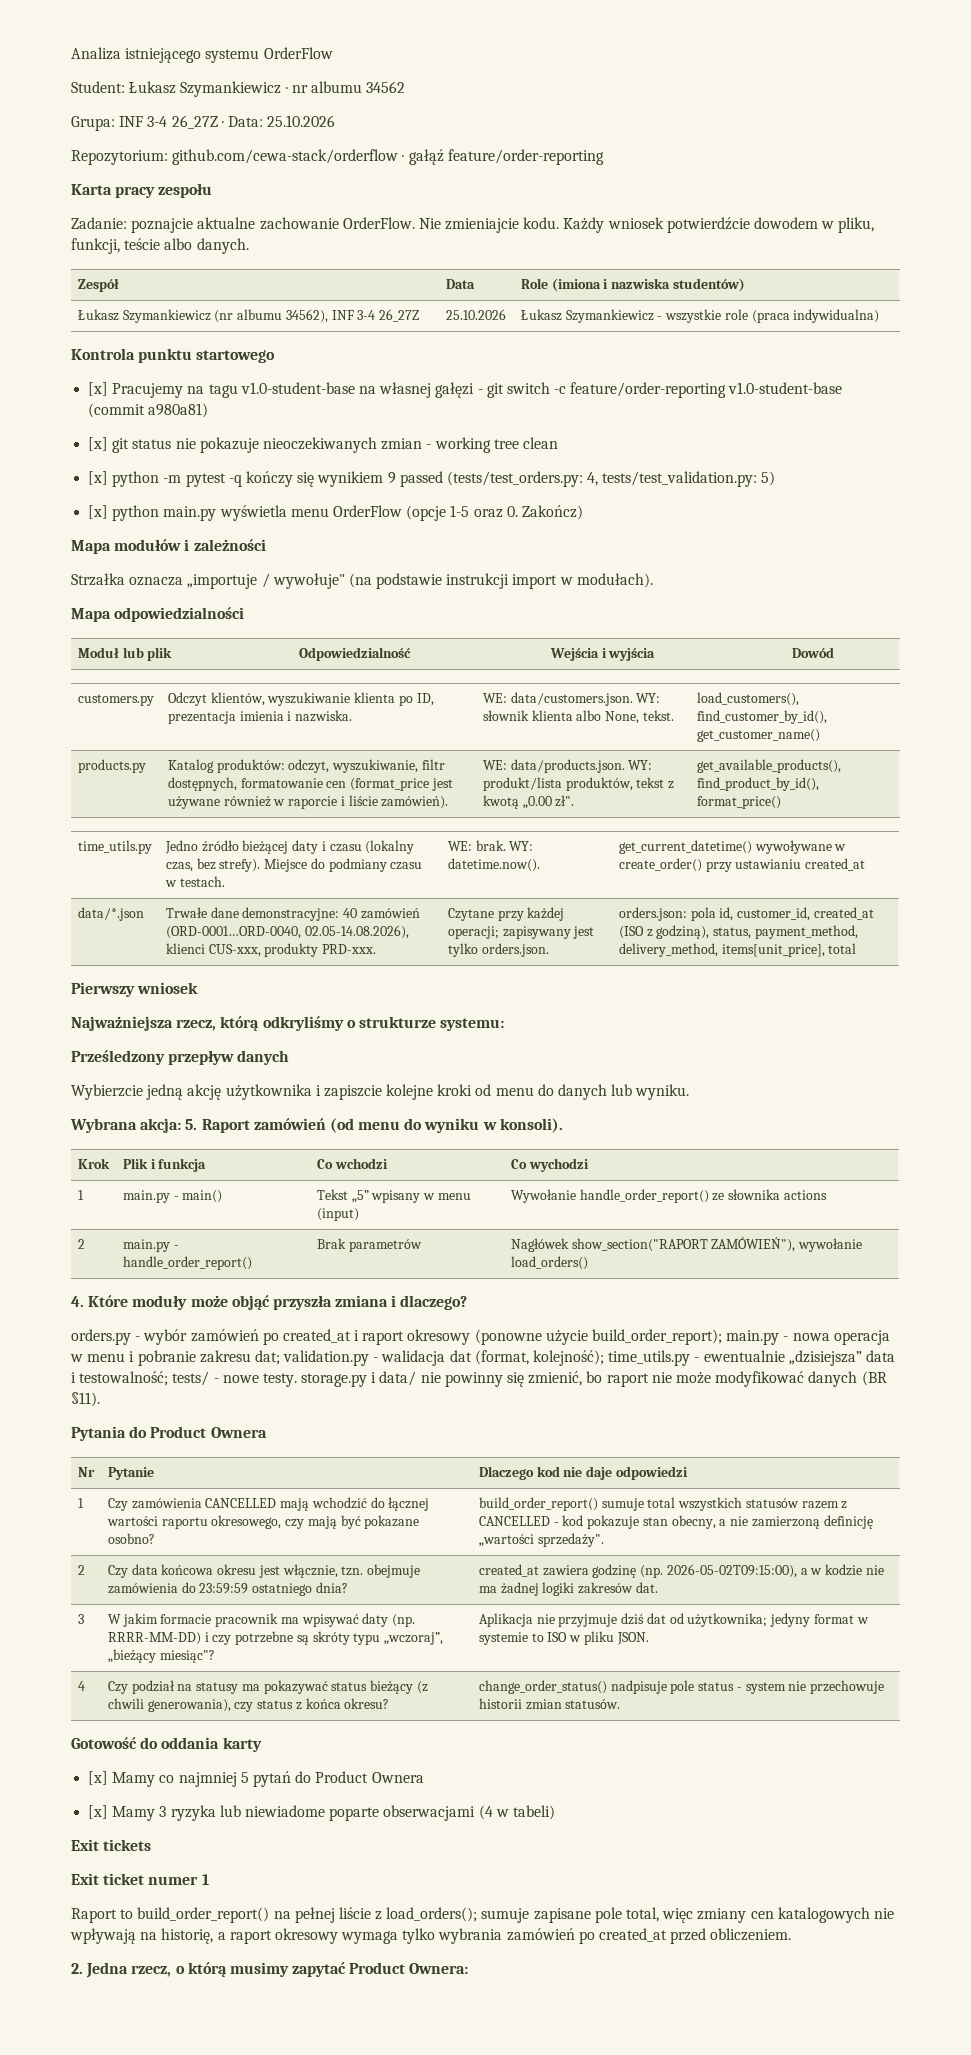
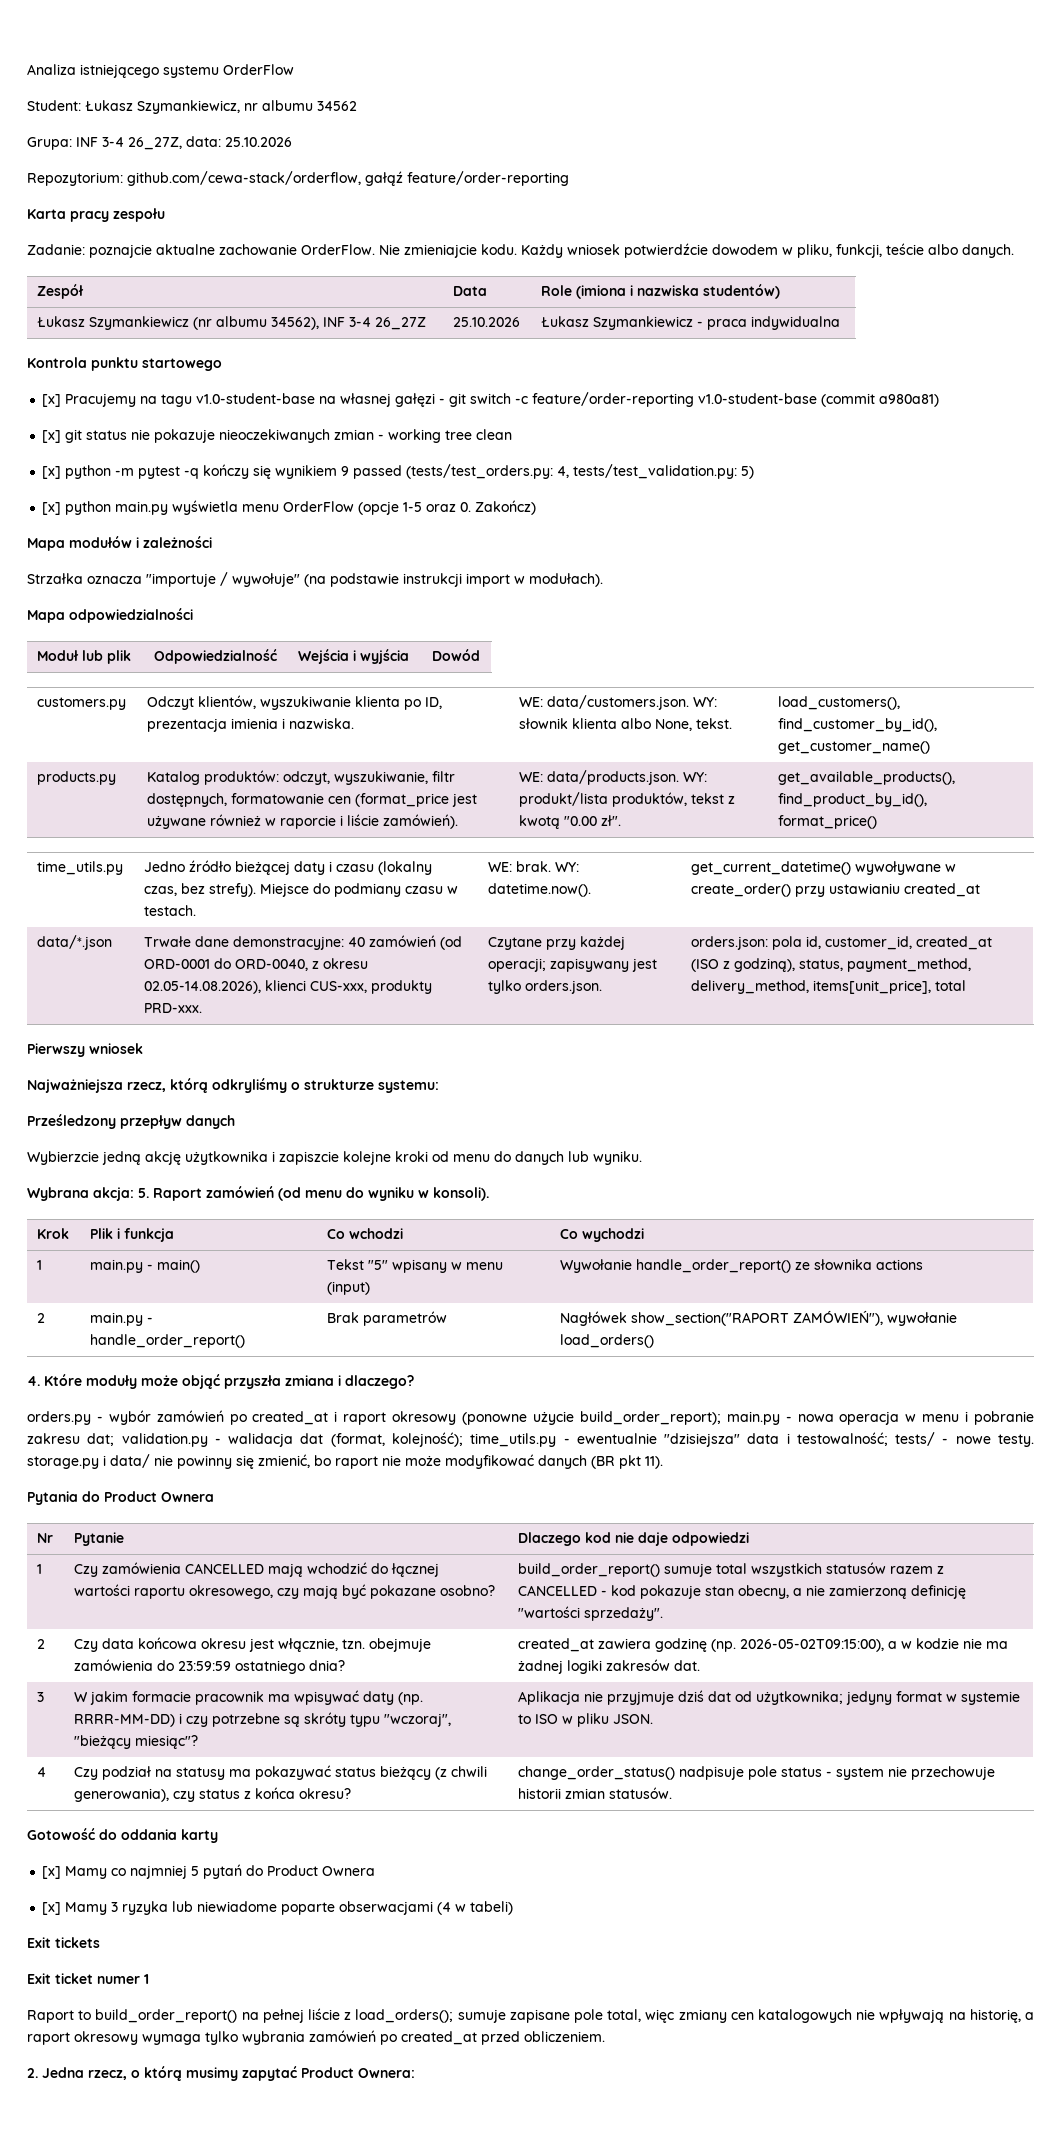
[180,81,288,97] Szymankiewicz · -> [137,100,240,114] Szymankiewicz,
[171,115,263,129] 26_27Z · Data: -> [128,136,221,150] 26_27Z, data:
[172,149,405,165] github.com/cewa-stack/orderflow · -> [127,171,361,186] github.com/cewa-stack/orderflow,
[665,309,880,323] wszystkie role (praca indywidualna) -> [707,316,841,330] praca indywidualna
[187,574,258,589] „importuje -> [146,573,216,587] "importuje
[522,796,552,809] „0.00 -> [564,816,598,826] "0.00
[165,926,301,939] (ORD-0001…ORD-0040, -> [440,936,463,950] [144,958,369,971] (od ORD-0001 do ORD-0040, z okresu
[351,1190,369,1203] „5” -> [368,1260,389,1270] "5"
[788,1350,862,1366] „dzisiejsza” -> [664,1433,741,1447] "dzisiejsza"
[71,1392,100,1407] §11). -> [619,1455,663,1469] pkt 11).
[478,1534,534,1547] „wartości -> [518,1606,581,1618] "wartości
[384,1632,444,1645] [107,1649,156,1663] „wczoraj”, „bieżący -> [384,1713,452,1727] [74,1735,132,1749] "wczoraj", "bieżący

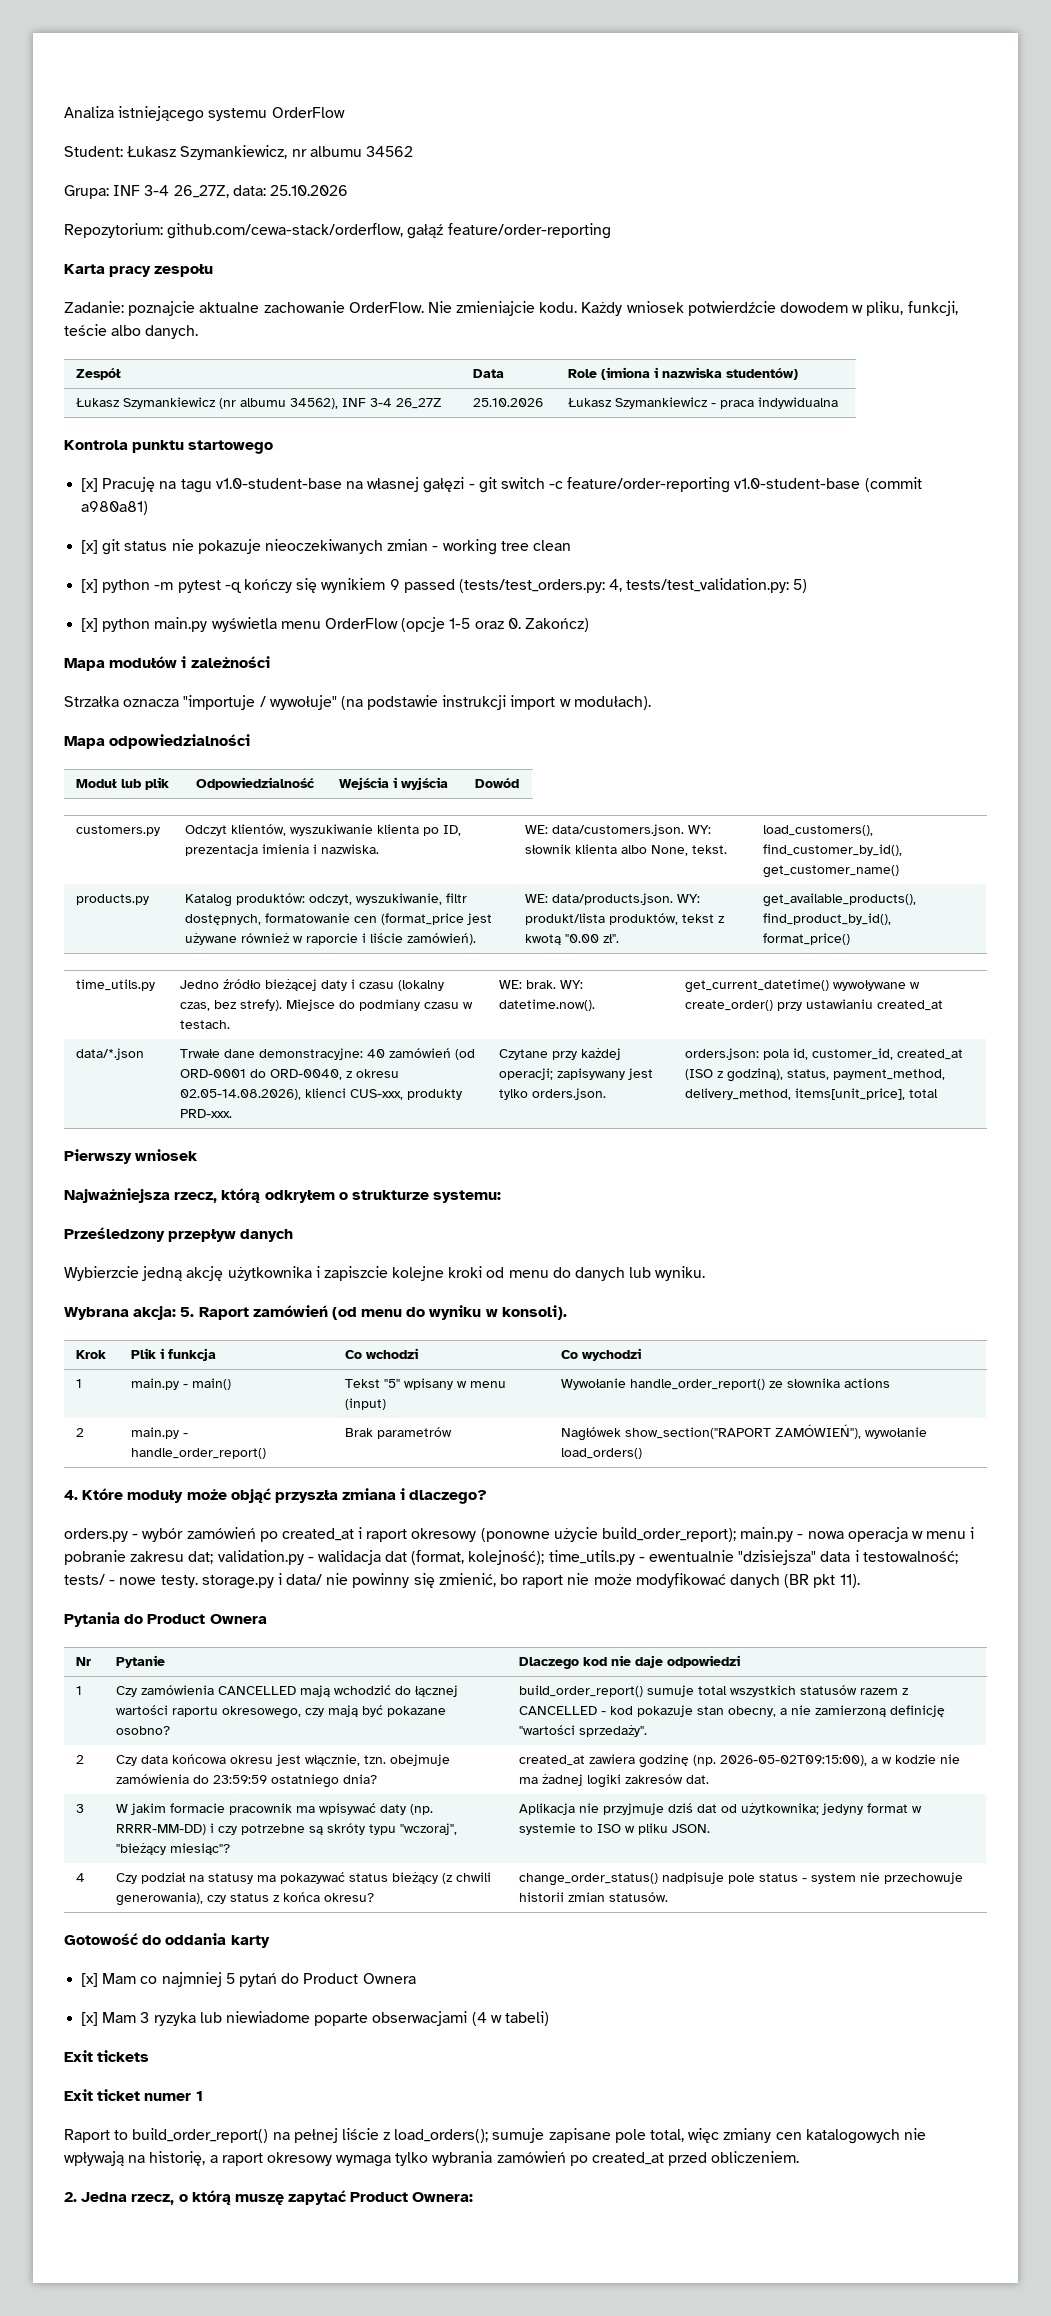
[65,393,137,407] Pracujemy -> [102,477,156,492] Pracuję
[212,1078,287,1093] odkryliśmy -> [264,1190,335,1203] odkryłem
[65,1866,108,1879] Mamy -> [102,1973,137,1984] Mam
[65,1902,108,1915] Mamy -> [102,2012,137,2023] Mam
[186,2067,238,2081] musimy -> [234,2194,284,2205] muszę

